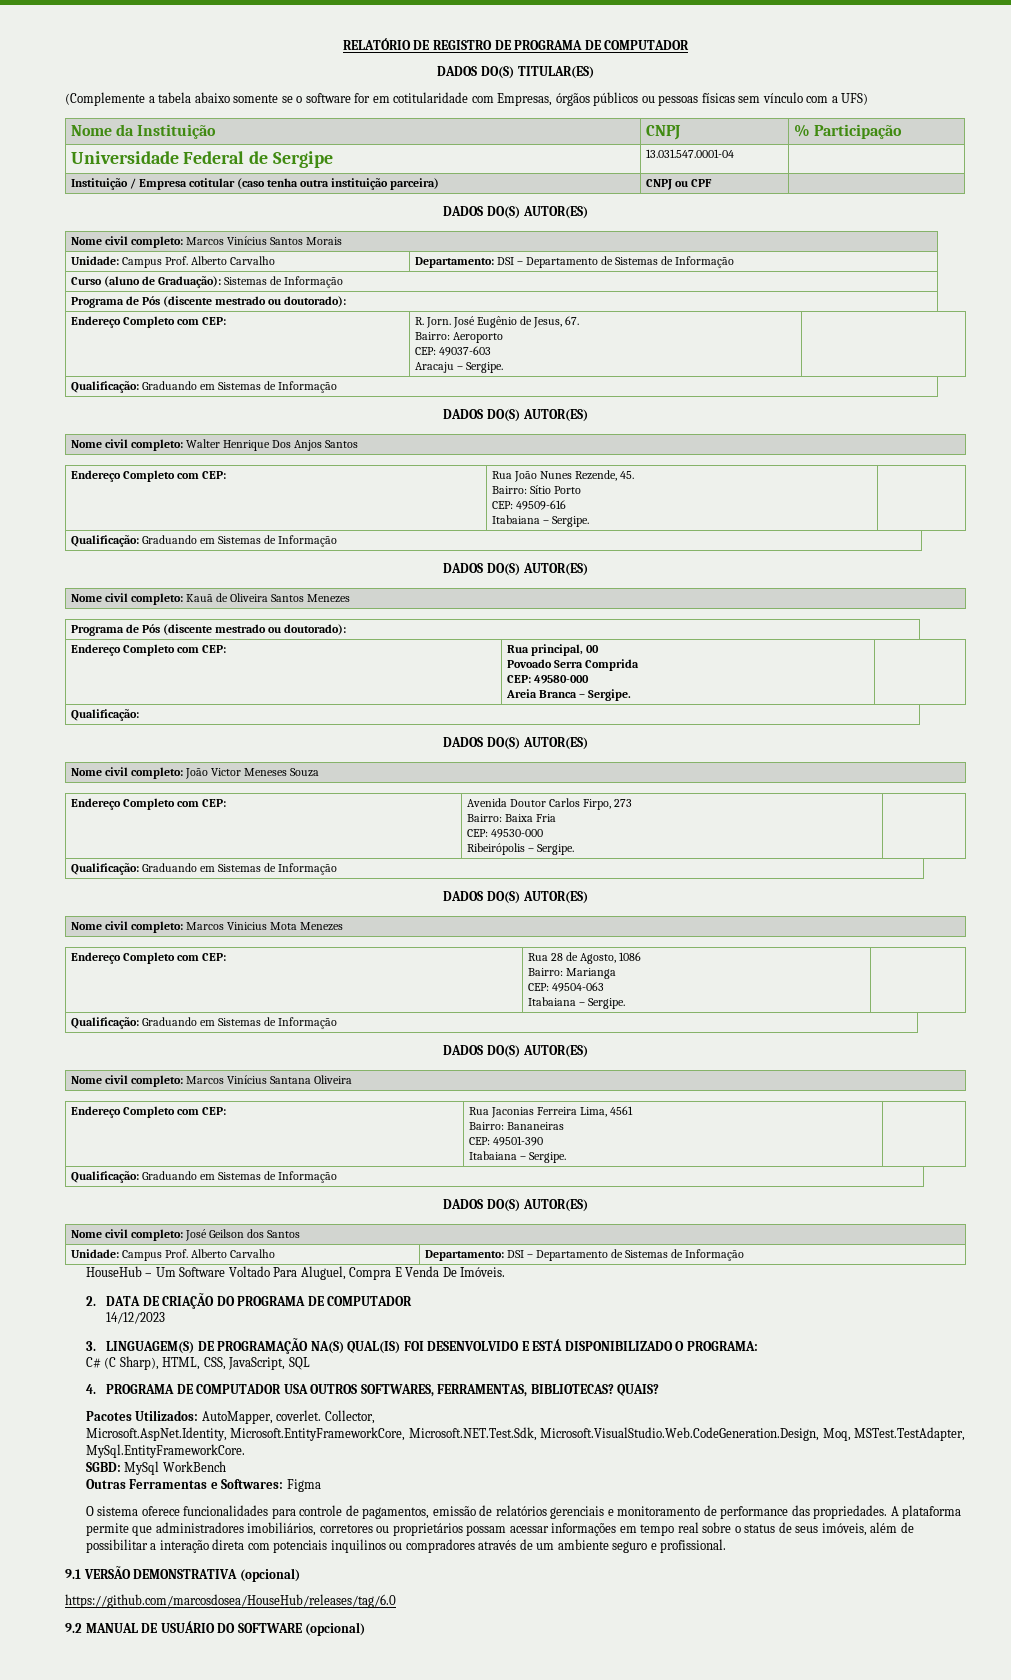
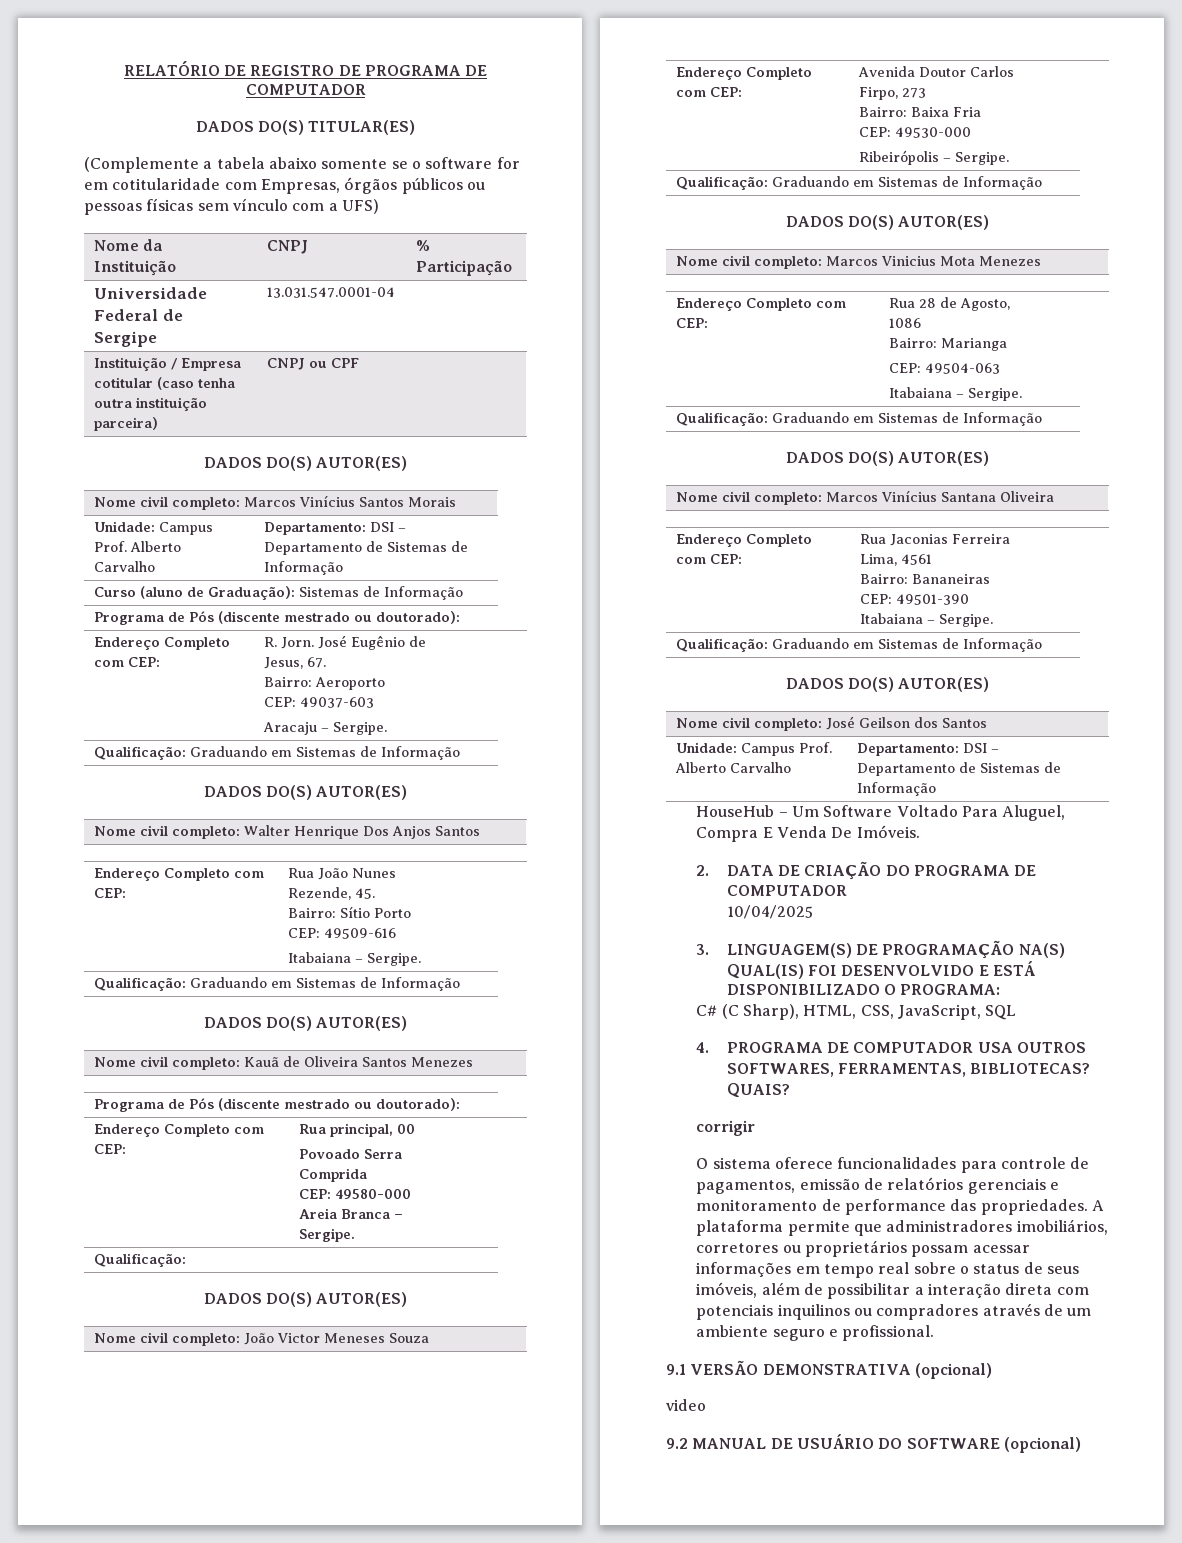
[106,1312,166,1324] 14/12/2023 -> [726,905,813,919] 10/04/2025
[85,1410,375,1424] [85,1427,966,1441] [85,1444,245,1458] [85,1461,226,1475] [85,1479,321,1492] Pacotes Utilizados: AutoMapper, coverlet. Collector, // Microsoft.AspNet.Identity, Microsoft.EntityFrameworkCore, Microsoft.NET.Test.Sdk, Microsoft.VisualStudio.Web.CodeGeneration.Design, Moq, MSTest.TestAdapter, MySql.EntityFrameworkCore. // SGBD: MySql WorkBench // Outras Ferramentas e Softwares: Figma -> [696,1120,756,1136] corrigir
[65,1594,396,1608] https://github.com/marcosdosea/HouseHub/releases/tag/6.0 -> [666,1399,706,1411] video

